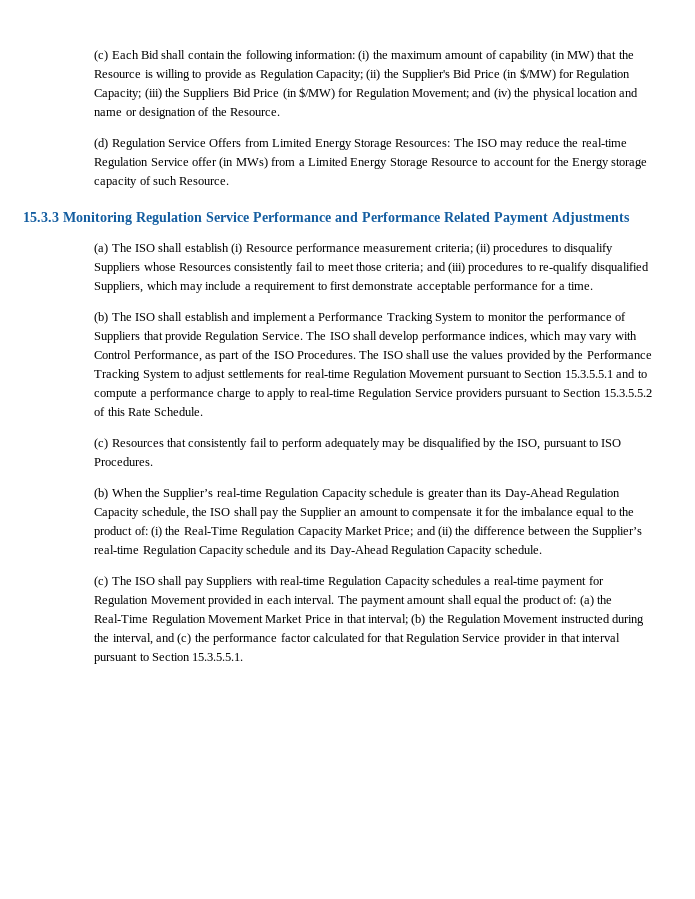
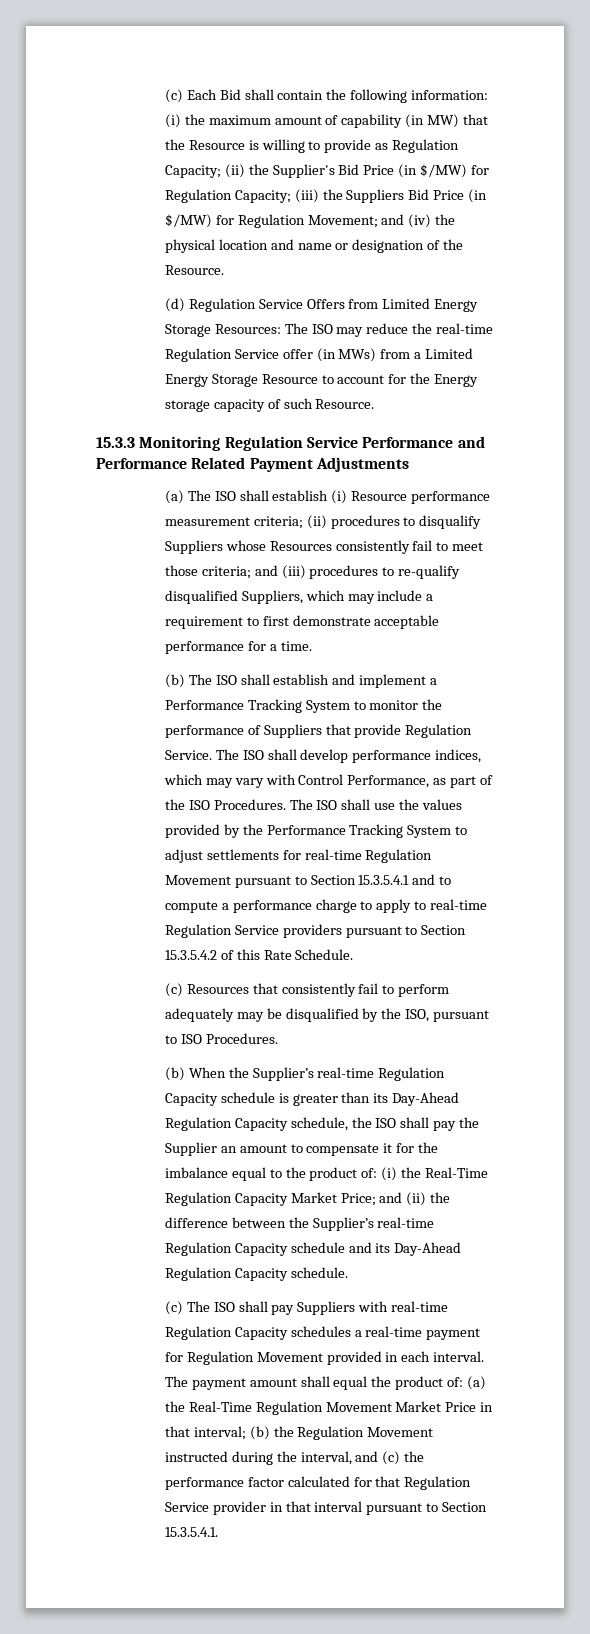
[564,370,613,378] 15.3.5.5.1 -> [358,875,410,885] 15.3.5.4.1
[603,389,652,397] 15.3.5.5.2 -> [164,950,217,960] 15.3.5.4.2
[192,653,244,661] 15.3.5.5.1. -> [164,1527,218,1537] 15.3.5.4.1.

